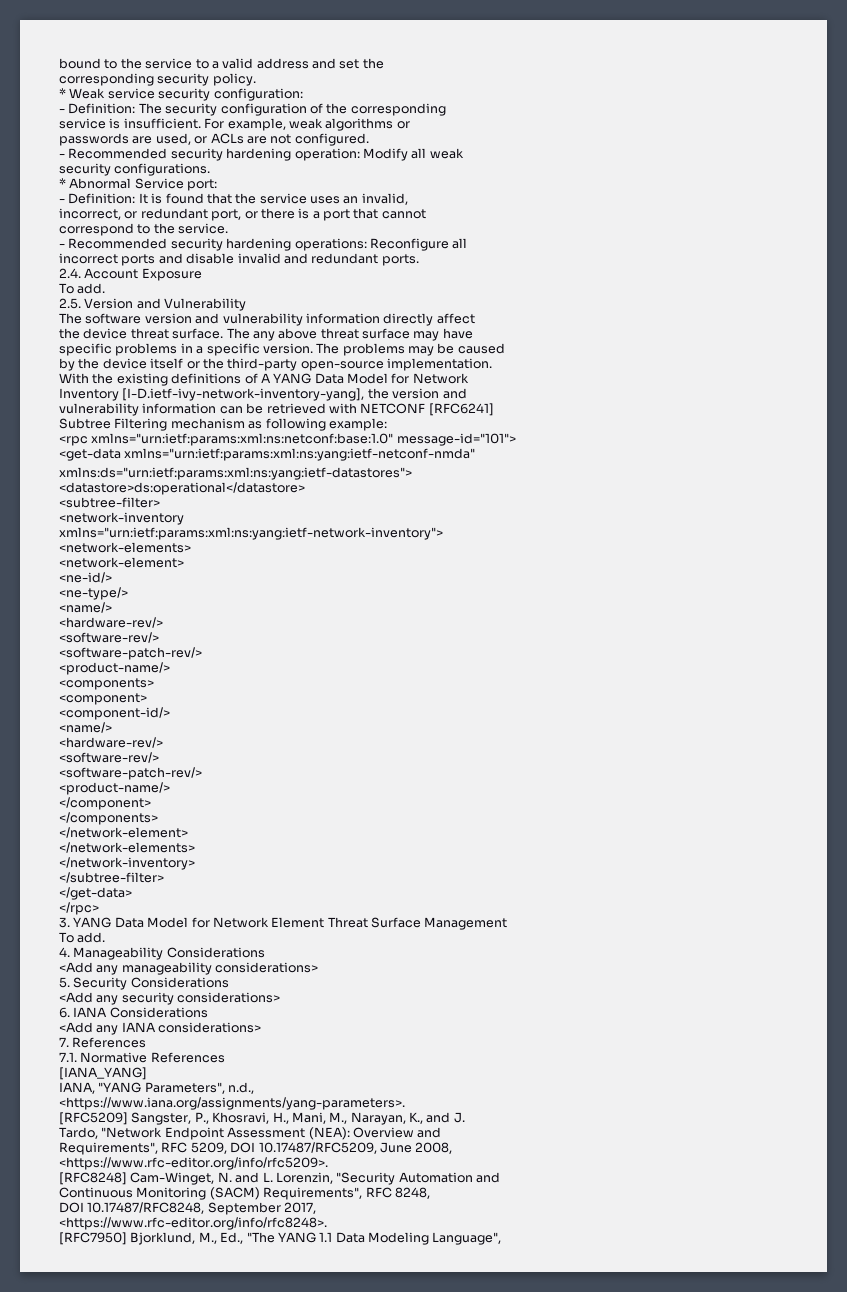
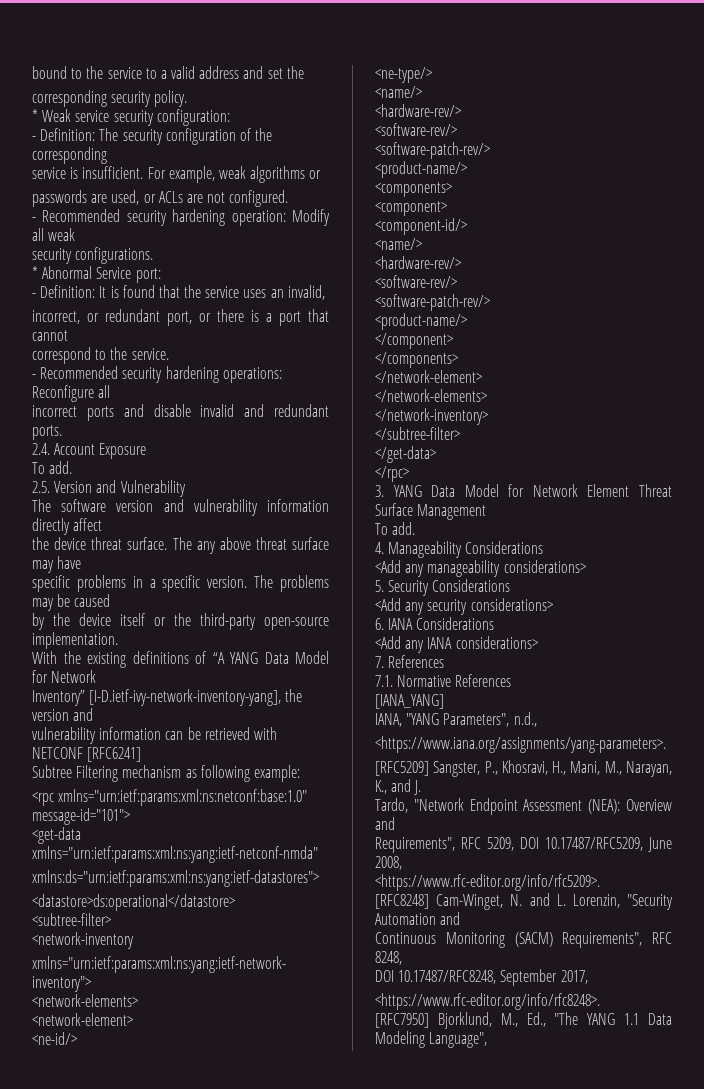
[260,373,271,383] A -> [212,652,225,664] “A
[59,388,119,401] Inventory -> [32,690,85,706] Inventory”

